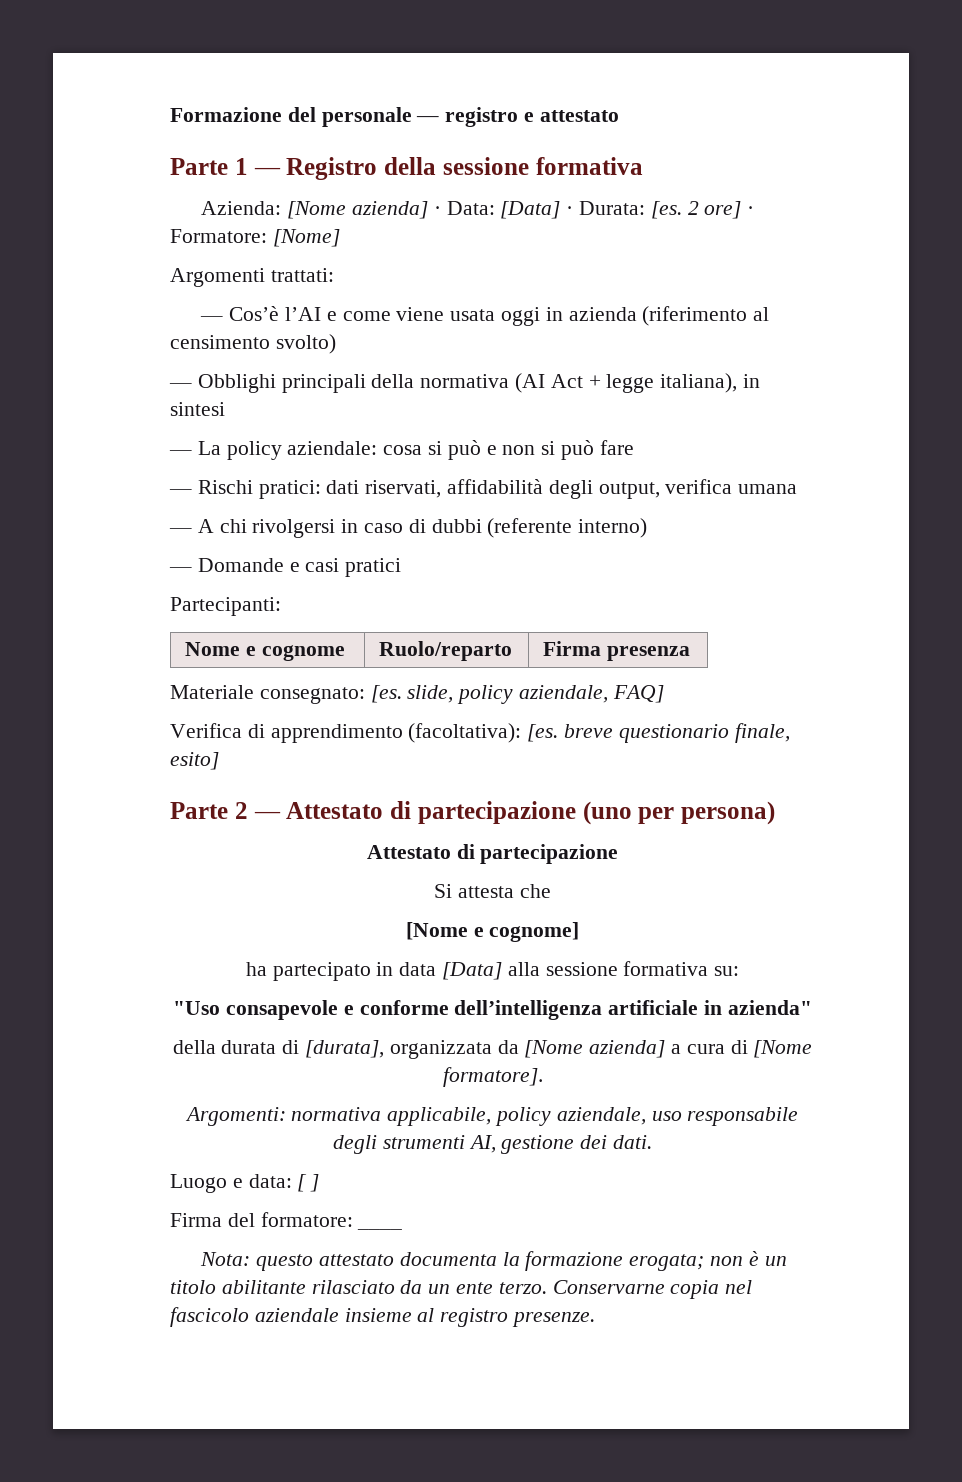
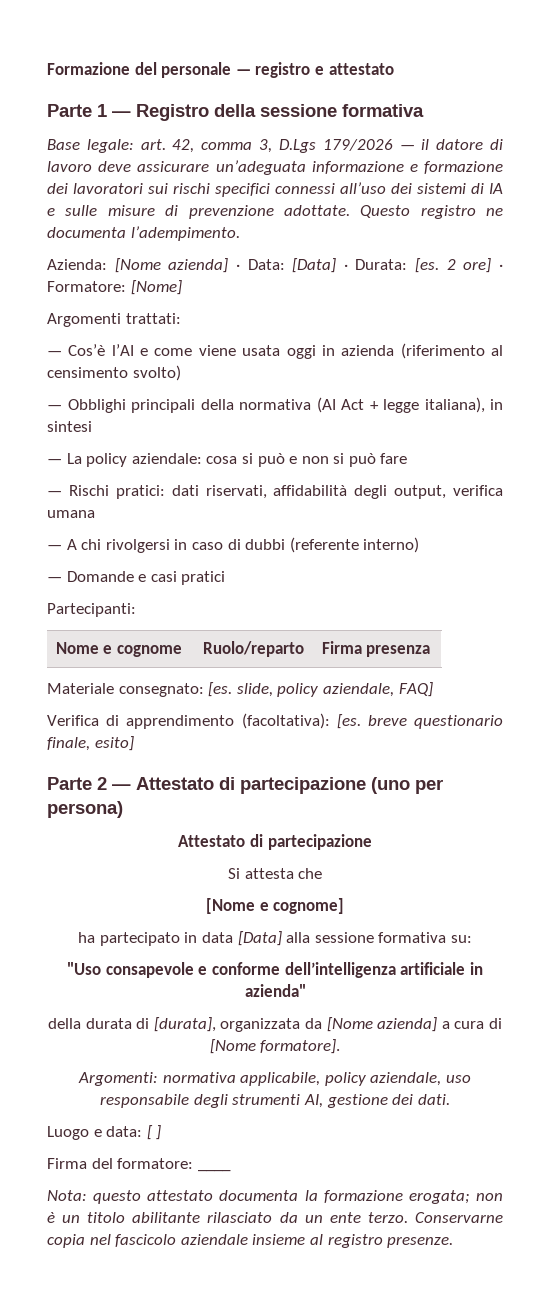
(643, 166) none -> [47,139,503,153] [47,160,504,175] [47,182,503,197] [47,205,503,219] [47,226,240,241] // Base legale: art. 42, comma 3, D.Lgs 179/2026 — il datore di lavoro deve assicurare un’adeguata informazione e formazione dei lavoratori sui rischi specifici connessi all’uso dei sistemi di IA e sulle misure di prevenzione adottate. Questo registro ne documenta l’adempimento.

